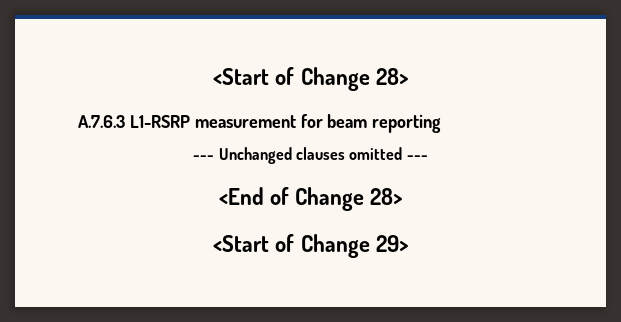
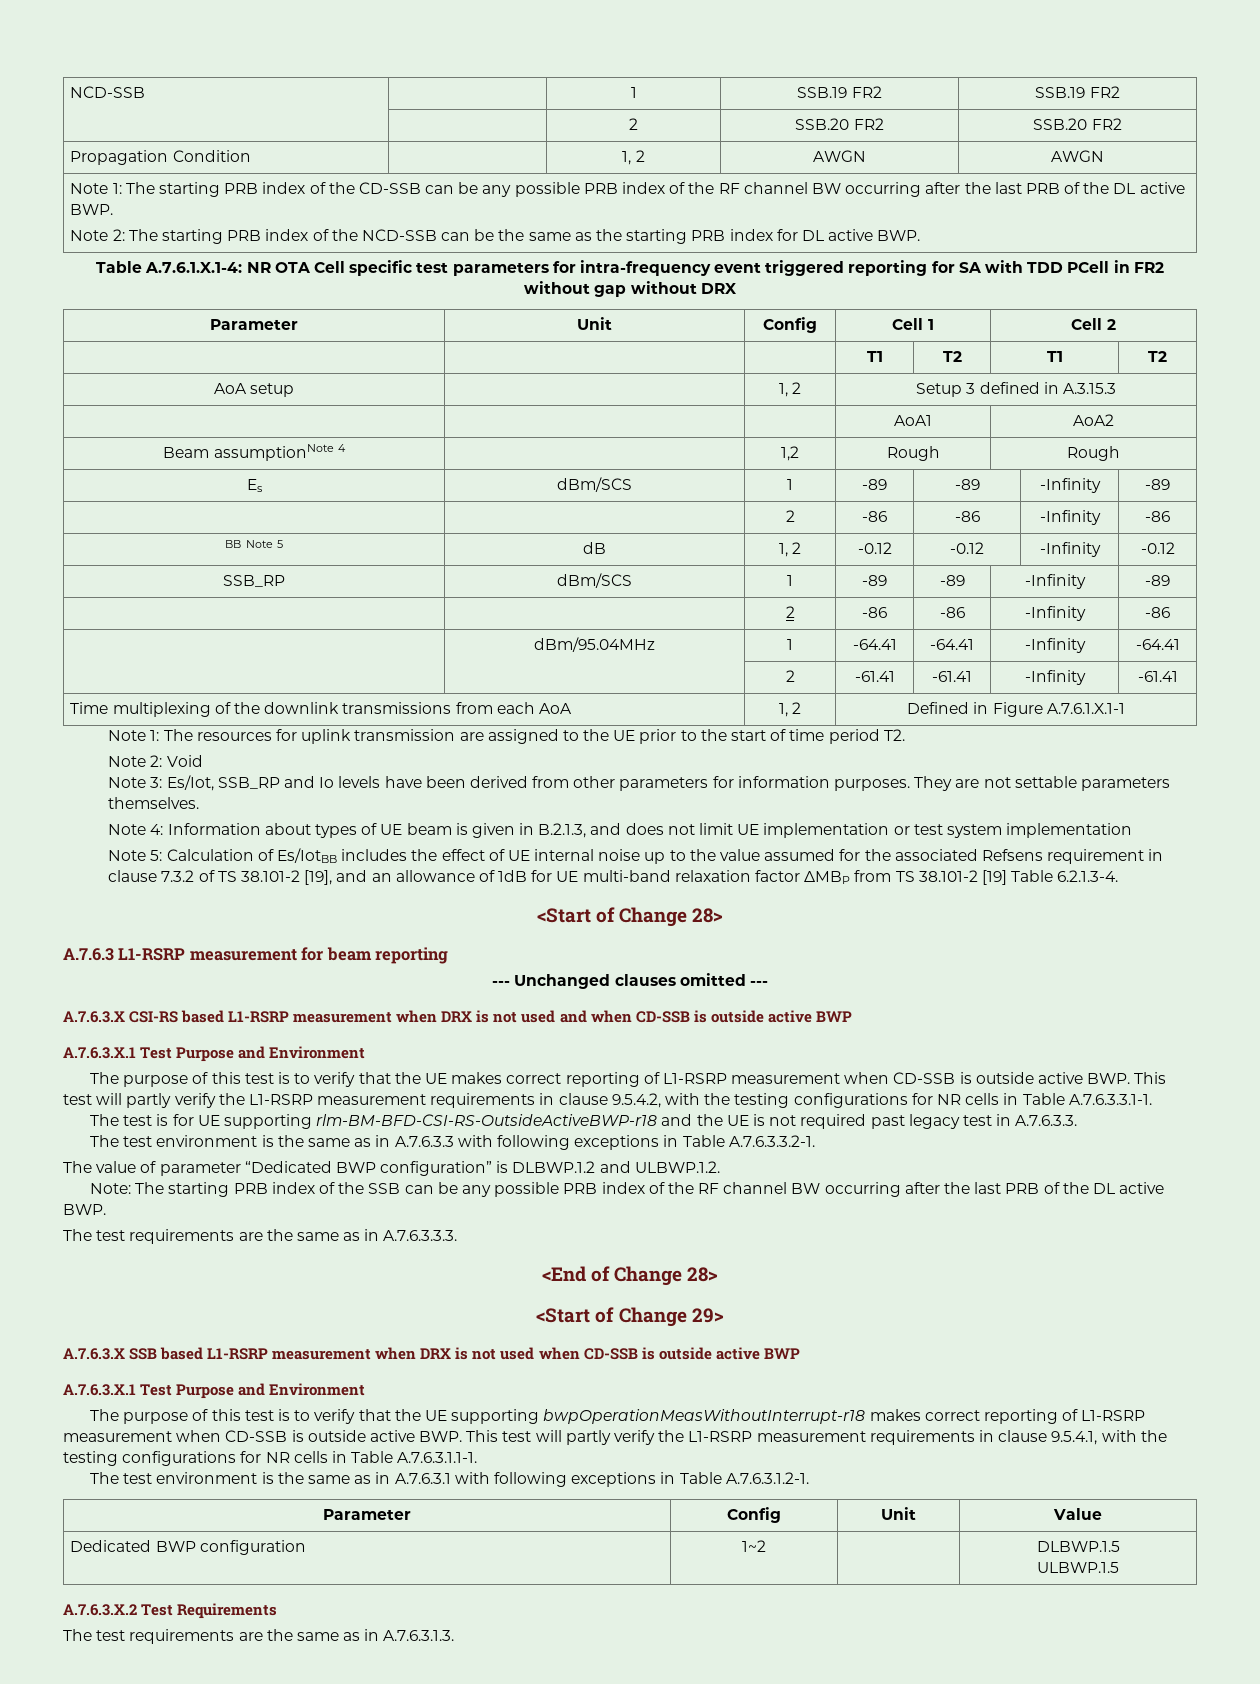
(213, 76) none -> [70,86,146,98] [630,87,637,98] [797,86,882,98] [1035,86,1120,98] [629,118,638,130] [795,118,884,130] [1033,118,1122,130] [70,150,251,165] [622,150,645,165] [813,150,866,162] [1051,150,1104,162] [70,182,1185,197] [70,204,114,215] [70,229,921,244] [96,260,1164,276] [524,281,737,297] [210,319,298,330] [577,317,612,330] [763,317,817,333] [892,318,934,330] [1071,318,1116,330] [866,351,883,362] [942,351,962,362] [1046,351,1063,362] [1148,351,1167,362] [213,383,295,397] [778,382,802,397] [916,382,1116,397] [894,415,932,426] [1073,414,1114,426] [163,444,346,461] [781,446,799,461] [886,446,940,461] [1067,446,1120,461] [246,479,263,492] [557,477,632,492] [787,479,793,490] [862,479,887,490] [954,479,980,490] [1039,478,1101,493] [1145,479,1170,490] [785,510,795,522] [862,511,887,522] [954,511,980,522] [1039,510,1101,525] [1145,511,1170,522] [225,540,283,548] [583,542,606,554] [778,542,802,557] [857,542,892,554] [950,542,984,554] [1039,542,1101,557] [1140,542,1175,554] [223,575,285,587] [557,573,632,588] [787,575,793,586] [862,575,887,586] [939,575,965,586] [1024,574,1086,589] [1145,575,1170,586] [785,606,795,618] [862,607,887,618] [939,607,965,618] [1024,606,1086,621] [1145,607,1170,618] [534,637,655,652] [787,639,793,650] [852,639,897,650] [930,639,974,650] [1024,638,1086,653] [1135,639,1180,650] [785,670,795,682] [854,671,895,682] [932,671,972,682] [1024,670,1086,685] [1137,671,1178,682] [70,702,572,717] [778,702,802,717] [907,702,1125,717] [108,729,905,744] [108,755,203,767] [108,775,1170,791] [108,797,200,809] [108,823,1133,838] [108,848,1164,864] [108,870,1119,885] NCD-SSB | | 1 | SSB.19 FR2 | SSB.19 FR2 // | | 2 | SSB.20 FR2 | SSB.20 FR2 // Propagation Condition | | 1, 2 | AWGN | AWGN // Note 1: The starting PRB index of the CD-SSB can be any possible PRB index of the RF channel BW occurring after the last PRB of the DL active BWP. // Note 2: The starting PRB index of the NCD-SSB can be the same as the starting PRB index for DL active BWP. // Table A.7.6.1.X.1-4: NR OTA Cell specific test parameters for intra-frequency event triggered reporting for SA with TDD PCell in FR2 without gap without DRX // Parameter | Unit | Config | Cell 1 | Cell 2 // | | | T1 | T2 | T1 | T2 // AoA setup | | 1, 2 | Setup 3 defined in A.3.15.3 // | | | AoA1 | AoA2 // Beam assumptionNote 4 | | 1,2 | Rough | Rough // Es | dBm/SCS | 1 | -89 | -89 | -Infinity | -89 // | | 2 | -86 | -86 | -Infinity | -86 // BB Note 5 | dB | 1, 2 | -0.12 | -0.12 | -Infinity | -0.12 // SSB_RP | dBm/SCS | 1 | -89 | -89 | -Infinity | -89 // | | 2 | -86 | -86 | -Infinity | -86 // | dBm/95.04MHz | 1 | -64.41 | -64.41 | -Infinity | -64.41 // | | 2 | -61.41 | -61.41 | -Infinity | -61.41 // Time multiplexing of the downlink transmissions from each AoA | 1, 2 | Defined in Figure A.7.6.1.X.1-1 // Note 1: The resources for uplink transmission are assigned to the UE prior to the start of time period T2. // Note 2: Void // Note 3: Es/Iot, SSB_RP and Io levels have been derived from other parameters for information purposes. They are not settable parameters themselves. // Note 4: Information about types of UE beam is given in B.2.1.3, and does not limit UE implementation or test system implementation // Note 5: Calculation of Es/IotBB includes the effect of UE internal noise up to the value assumed for the associated Refsens requirement in clause 7.3.2 of TS 38.101-2 [19], and an allowance of 1dB for UE multi-band relaxation factor ΔMBP from TS 38.101-2 [19] Table 6.2.1.3-4. //
(428, 157) none -> [63,1010,852,1023] [63,1046,366,1062] [90,1072,1167,1087] [63,1093,1152,1108] [90,1114,1078,1129] [90,1135,815,1150] [63,1161,720,1176] [90,1182,1165,1197] [63,1204,106,1215] [63,1229,458,1244] // A.7.6.3.X CSI-RS based L1-RSRP measurement when DRX is not used and when CD-SSB is outside active BWP // A.7.6.3.X.1 Test Purpose and Environment // The purpose of this test is to verify that the UE makes correct reporting of L1-RSRP measurement when CD-SSB is outside active BWP. This test will partly verify the L1-RSRP measurement requirements in clause 9.5.4.2, with the testing configurations for NR cells in Table A.7.6.3.3.1-1. // The test is for UE supporting rlm-BM-BFD-CSI-RS-OutsideActiveBWP-r18 and the UE is not required past legacy test in A.7.6.3.3. // The test environment is the same as in A.7.6.3.3 with following exceptions in Table A.7.6.3.3.2-1. // The value of parameter “Dedicated BWP configuration” is DLBWP.1.2 and ULBWP.1.2. // Note: The starting PRB index of the SSB can be any possible PRB index of the RF channel BW occurring after the last PRB of the DL active BWP. // The test requirements are the same as in A.7.6.3.3.3.
(408, 243) none -> [63,1347,800,1360] [63,1383,366,1399] [90,1409,1146,1424] [63,1430,1167,1445] [63,1451,478,1466] [90,1472,809,1487] [323,1509,411,1520] [727,1507,781,1523] [881,1507,916,1520] [1053,1508,1102,1520] [70,1540,306,1555] [742,1540,766,1552] [1036,1541,1120,1552] [1037,1562,1119,1573] [63,1603,278,1619] [63,1629,455,1644] // A.7.6.3.X SSB based L1-RSRP measurement when DRX is not used when CD-SSB is outside active BWP // A.7.6.3.X.1 Test Purpose and Environment // The purpose of this test is to verify that the UE supporting bwpOperationMeasWithoutInterrupt-r18 makes correct reporting of L1-RSRP measurement when CD-SSB is outside active BWP. This test will partly verify the L1-RSRP measurement requirements in clause 9.5.4.1, with the testing configurations for NR cells in Table A.7.6.3.1.1-1. // The test environment is the same as in A.7.6.3.1 with following exceptions in Table A.7.6.3.1.2-1. // Parameter | Config | Unit | Value // Dedicated BWP configuration | 1~2 | | DLBWP.1.5 // ULBWP.1.5 // A.7.6.3.X.2 Test Requirements // The test requirements are the same as in A.7.6.3.1.3.

